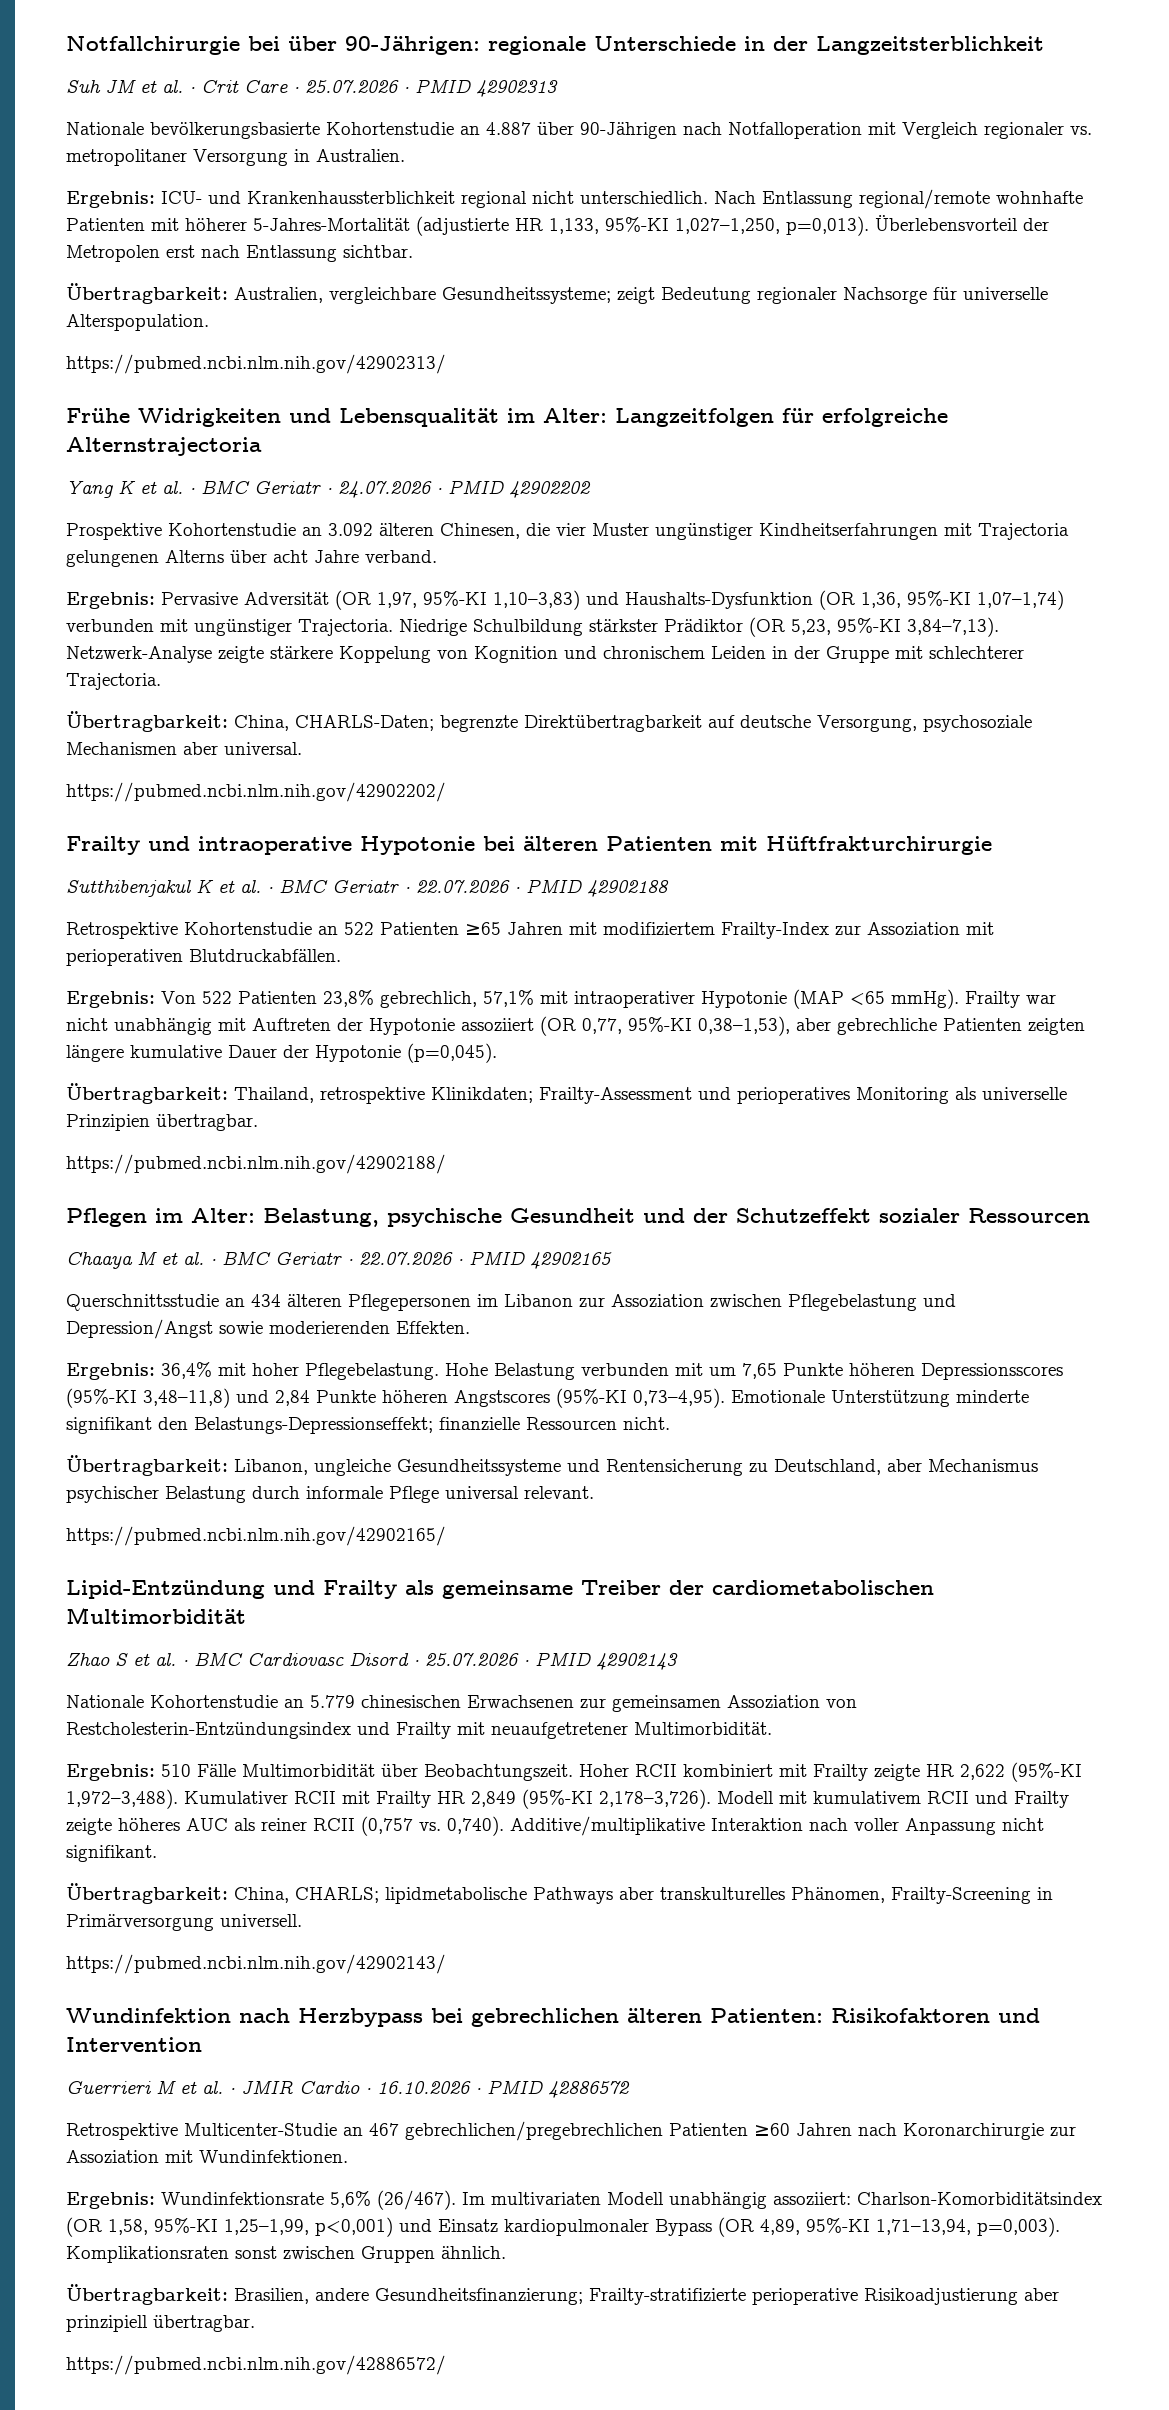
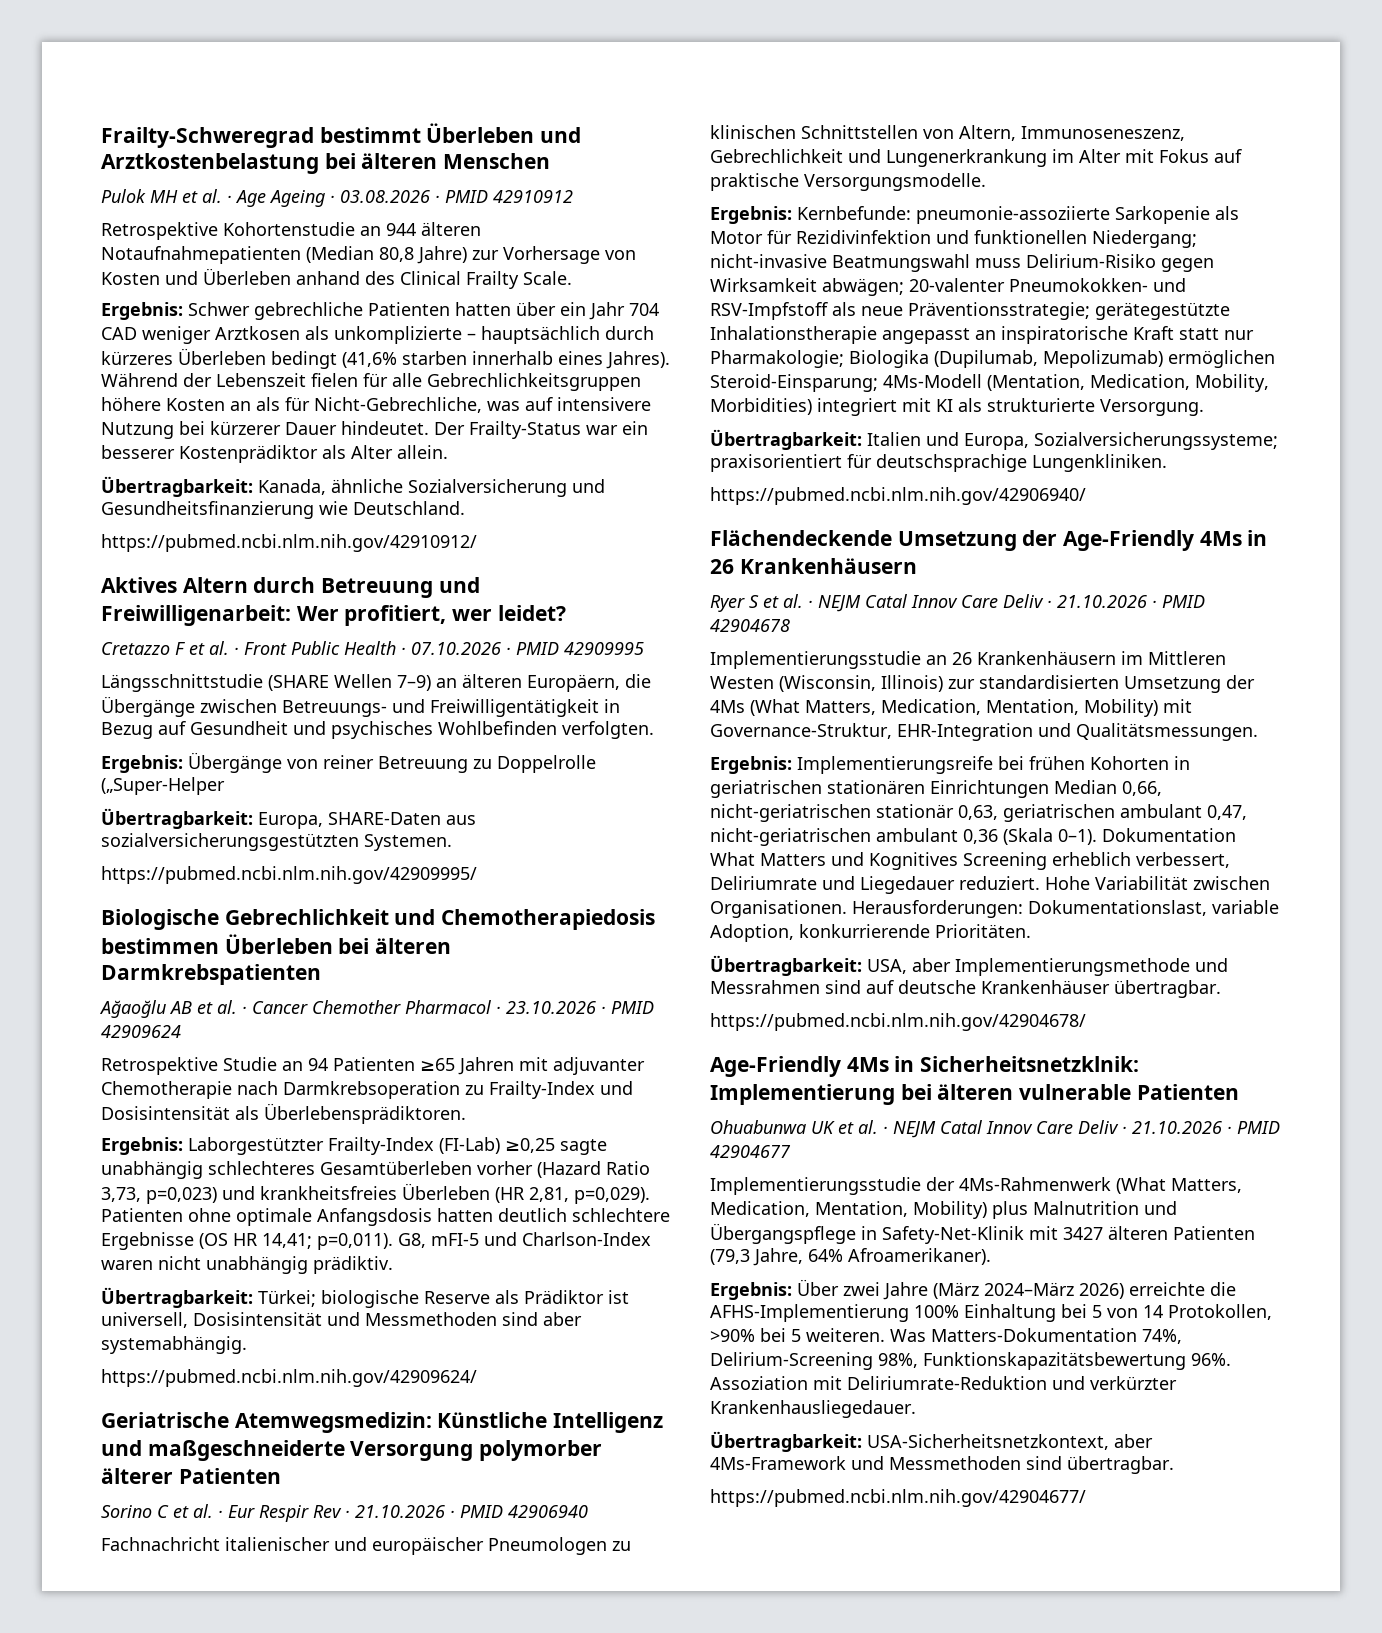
[66,36,1044,55] [66,79,558,97] [66,122,1092,139] [66,149,405,166] [66,189,1083,209] [66,215,1049,236] [66,245,413,262] [66,283,1048,304] [66,314,209,331] [66,354,446,374] [66,408,948,427] [66,437,262,456] [66,480,591,498] [66,523,1069,540] [66,550,437,567] [66,590,1064,610] [66,617,999,637] [66,646,1024,663] [66,673,161,690] [66,711,1032,732] [66,742,302,755] [66,782,446,802] [66,836,992,855] [66,879,669,897] [66,922,994,939] [66,949,341,966] [66,989,1056,1009] [66,1016,1085,1036] [66,1043,497,1063] [66,1083,1067,1104] [66,1114,258,1131] [66,1154,446,1174] [66,1208,1090,1227] [66,1251,612,1269] [66,1294,956,1311] [66,1319,470,1339] [66,1362,1063,1380] [66,1388,1029,1408] [66,1417,670,1434] [66,1455,1038,1476] [66,1486,594,1503] [66,1526,446,1546] [66,1580,934,1599] [66,1607,246,1624] [66,1652,678,1670] [66,1695,857,1712] [66,1722,772,1739] [66,1762,1082,1782] [66,1789,1069,1809] [66,1816,1044,1836] [66,1845,157,1862] [66,1883,1053,1904] [66,1914,302,1931] [66,1954,446,1974] [66,2008,1040,2027] [66,2037,202,2052] [66,2080,630,2098] [66,2121,1076,2141] [66,2150,348,2163] [66,2190,1102,2210] [66,2217,1060,2237] [66,2246,506,2263] [66,2284,1059,2305] [66,2315,255,2332] [66,2355,446,2375] Notfallchirurgie bei über 90-Jährigen: regionale Unterschiede in der Langzeitsterblichkeit // Suh JM et al. · Crit Care · 25.07.2026 · PMID 42902313 // Nationale bevölkerungsbasierte Kohortenstudie an 4.887 über 90-Jährigen nach Notfalloperation mit Vergleich regionaler vs. metropolitaner Versorgung in Australien. // Ergebnis: ICU- und Krankenhaussterblichkeit regional nicht unterschiedlich. Nach Entlassung regional/remote wohnhafte Patienten mit höherer 5-Jahres-Mortalität (adjustierte HR 1,133, 95%-KI 1,027–1,250, p=0,013). Überlebensvorteil der Metropolen erst nach Entlassung sichtbar. // Übertragbarkeit: Australien, vergleichbare Gesundheitssysteme; zeigt Bedeutung regionaler Nachsorge für universelle Alterspopulation. // https://pubmed.ncbi.nlm.nih.gov/42902313/ // Frühe Widrigkeiten und Lebensqualität im Alter: Langzeitfolgen für erfolgreiche Alternstrajectoria // Yang K et al. · BMC Geriatr · 24.07.2026 · PMID 42902202 // Prospektive Kohortenstudie an 3.092 älteren Chinesen, die vier Muster ungünstiger Kindheitserfahrungen mit Trajectoria gelungenen Alterns über acht Jahre verband. // Ergebnis: Pervasive Adversität (OR 1,97, 95%-KI 1,10–3,83) und Haushalts-Dysfunktion (OR 1,36, 95%-KI 1,07–1,74) verbunden mit ungünstiger Trajectoria. Niedrige Schulbildung stärkster Prädiktor (OR 5,23, 95%-KI 3,84–7,13). Netzwerk-Analyse zeigte stärkere Koppelung von Kognition und chronischem Leiden in der Gruppe mit schlechterer Trajectoria. // Übertragbarkeit: China, CHARLS-Daten; begrenzte Direktübertragbarkeit auf deutsche Versorgung, psychosoziale Mechanismen aber universal. // https://pubmed.ncbi.nlm.nih.gov/42902202/ // Frailty und intraoperative Hypotonie bei älteren Patienten mit Hüftfrakturchirurgie // Sutthibenjakul K et al. · BMC Geriatr · 22.07.2026 · PMID 42902188 // Retrospektive Kohortenstudie an 522 Patienten ≥65 Jahren mit modifiziertem Frailty-Index zur Assoziation mit perioperativen Blutdruckabfällen. // Ergebnis: Von 522 Patienten 23,8% gebrechlich, 57,1% mit intraoperativer Hypotonie (MAP <65 mmHg). Frailty war nicht unabhängig mit Auftreten der Hypotonie assoziiert (OR 0,77, 95%-KI 0,38–1,53), aber gebrechliche Patienten zeigten längere kumulative Dauer der Hypotonie (p=0,045). // Übertragbarkeit: Thailand, retrospektive Klinikdaten; Frailty-Assessment und perioperatives Monitoring als universelle Prinzipien übertragbar. // https://pubmed.ncbi.nlm.nih.gov/42902188/ // Pflegen im Alter: Belastung, psychische Gesundheit und der Schutzeffekt sozialer Ressourcen // Chaaya M et al. · BMC Geriatr · 22.07.2026 · PMID 42902165 // Querschnittsstudie an 434 älteren Pflegepersonen im Libanon zur Assoziation zwischen Pflegebelastung und Depression/Angst sowie moderierenden Effekten. // Ergebnis: 36,4% mit hoher Pflegebelastung. Hohe Belastung verbunden mit um 7,65 Punkte höheren Depressionsscores (95%-KI 3,48–11,8) und 2,84 Punkte höheren Angstscores (95%-KI 0,73–4,95). Emotionale Unterstützung minderte signifikant den Belastungs-Depressionseffekt; finanzielle Ressourcen nicht. // Übertragbarkeit: Libanon, ungleiche Gesundheitssysteme und Rentensicherung zu Deutschland, aber Mechanismus psychischer Belastung durch informale Pflege universal relevant. // https://pubmed.ncbi.nlm.nih.gov/42902165/ // Lipid-Entzündung und Frailty als gemeinsame Treiber der cardiometabolischen Multimorbidität // Zhao S et al. · BMC Cardiovasc Disord · 25.07.2026 · PMID 42902143 // Nationale Kohortenstudie an 5.779 chinesischen Erwachsenen zur gemeinsamen Assoziation von Restcholesterin-Entzündungsindex und Frailty mit neuaufgetretener Multimorbidität. // Ergebnis: 510 Fälle Multimorbidität über Beobachtungszeit. Hoher RCII kombiniert mit Frailty zeigte HR 2,622 (95%-KI 1,972–3,488). Kumulativer RCII mit Frailty HR 2,849 (95%-KI 2,178–3,726). Modell mit kumulativem RCII und Frailty zeigte höheres AUC als reiner RCII (0,757 vs. 0,740). Additive/multiplikative Interaktion nach voller Anpassung nicht signifikant. // Übertragbarkeit: China, CHARLS; lipidmetabolische Pathways aber transkulturelles Phänomen, Frailty-Screening in Primärversorgung universell. // https://pubmed.ncbi.nlm.nih.gov/42902143/ // Wundinfektion nach Herzbypass bei gebrechlichen älteren Patienten: Risikofaktoren und Intervention // Guerrieri M et al. · JMIR Cardio · 16.10.2026 · PMID 42886572 // Retrospektive Multicenter-Studie an 467 gebrechlichen/pregebrechlichen Patienten ≥60 Jahren nach Koronarchirurgie zur Assoziation mit Wundinfektionen. // Ergebnis: Wundinfektionsrate 5,6% (26/467). Im multivariaten Modell unabhängig assoziiert: Charlson-Komorbiditätsindex (OR 1,58, 95%-KI 1,25–1,99, p<0,001) und Einsatz kardiopulmonaler Bypass (OR 4,89, 95%-KI 1,71–13,94, p=0,003). Komplikationsraten sonst zwischen Gruppen ähnlich. // Übertragbarkeit: Brasilien, andere Gesundheitsfinanzierung; Frailty-stratifizierte perioperative Risikoadjustierung aber prinzipiell übertragbar. // https://pubmed.ncbi.nlm.nih.gov/42886572/ -> [101,123,582,148] [101,153,551,174] [101,189,573,207] [101,222,481,240] [101,246,636,264] [101,268,572,289] [101,302,659,320] [101,326,654,344] [101,348,670,369] [101,373,641,391] [101,397,651,413] [101,421,648,439] [101,445,448,463] [101,476,605,497] [101,501,465,519] [101,534,477,552] [101,577,480,598] [101,605,566,626] [101,641,644,655] [101,674,651,692] [101,696,620,717] [101,721,654,739] [101,752,596,773] [101,777,225,795] [101,808,476,829] [101,833,452,851] [101,866,477,884] [101,909,656,930] [101,934,452,954] [101,964,321,985] [99,1000,654,1018] [101,1025,181,1038] [101,1057,645,1075] [101,1081,633,1099] [101,1103,466,1124] [101,1137,607,1155] [101,1161,650,1179] [101,1183,650,1204] [101,1208,670,1226] [101,1232,651,1250] [101,1256,393,1274] [101,1287,629,1308] [101,1312,582,1328] [101,1336,247,1354] [101,1369,477,1387] [101,1412,664,1433] [101,1440,603,1461] [101,1468,281,1484] [101,1504,588,1522] [101,1537,631,1555] [710,125,1185,141] [710,149,1242,167] [710,173,986,191] [710,206,1239,224] [710,230,1197,248] [710,254,1214,272] [710,278,1186,296] [710,302,1230,320] [710,326,1254,344] [710,350,1275,368] [710,374,1269,392] [710,398,1204,416] [710,429,1278,450] [710,454,1167,472] [710,487,1086,505] [710,530,1268,551] [710,558,917,574] [710,594,1205,612] [710,619,790,632] [710,651,1226,669] [710,675,1255,693] [710,699,1192,717] [710,723,1258,741] [710,756,1190,774] [710,780,1162,798] [710,804,1247,822] [710,828,1236,846] [710,852,1230,870] [710,876,1270,894] [710,900,1279,918] [710,924,1031,942] [710,955,1228,976] [710,980,1221,998] [710,1013,1086,1031] [710,1056,1140,1077] [710,1084,1239,1105] [710,1120,1280,1138] [710,1145,791,1158] [710,1177,1242,1195] [710,1201,1177,1219] [710,1223,1255,1244] [710,1248,991,1266] [710,1279,1236,1300] [710,1304,1272,1322] [710,1328,1182,1344] [710,1352,1231,1370] [710,1376,1177,1390] [710,1400,916,1418] [710,1431,1153,1452] [710,1456,1174,1474] [710,1489,1086,1507] Frailty-Schweregrad bestimmt Überleben und Arztkostenbelastung bei älteren Menschen // Pulok MH et al. · Age Ageing · 03.08.2026 · PMID 42910912 // Retrospektive Kohortenstudie an 944 älteren Notaufnahmepatienten (Median 80,8 Jahre) zur Vorhersage von Kosten und Überleben anhand des Clinical Frailty Scale. // Ergebnis: Schwer gebrechliche Patienten hatten über ein Jahr 704 CAD weniger Arztkosen als unkomplizierte – hauptsächlich durch kürzeres Überleben bedingt (41,6% starben innerhalb eines Jahres). Während der Lebenszeit fielen für alle Gebrechlichkeitsgruppen höhere Kosten an als für Nicht-Gebrechliche, was auf intensivere Nutzung bei kürzerer Dauer hindeutet. Der Frailty-Status war ein besserer Kostenprädiktor als Alter allein. // Übertragbarkeit: Kanada, ähnliche Sozialversicherung und Gesundheitsfinanzierung wie Deutschland. // https://pubmed.ncbi.nlm.nih.gov/42910912/ // Aktives Altern durch Betreuung und Freiwilligenarbeit: Wer profitiert, wer leidet? // Cretazzo F et al. · Front Public Health · 07.10.2026 · PMID 42909995 // Längsschnittstudie (SHARE Wellen 7–9) an älteren Europäern, die Übergänge zwischen Betreuungs- und Freiwilligentätigkeit in Bezug auf Gesundheit und psychisches Wohlbefinden verfolgten. // Ergebnis: Übergänge von reiner Betreuung zu Doppelrolle („Super-Helper // Übertragbarkeit: Europa, SHARE-Daten aus sozialversicherungsgestützten Systemen. // https://pubmed.ncbi.nlm.nih.gov/42909995/ // Biologische Gebrechlichkeit und Chemotherapiedosis bestimmen Überleben bei älteren Darmkrebspatienten // Ağaoğlu AB et al. · Cancer Chemother Pharmacol · 23.10.2026 · PMID 42909624 // Retrospektive Studie an 94 Patienten ≥65 Jahren mit adjuvanter Chemotherapie nach Darmkrebsoperation zu Frailty-Index und Dosisintensität als Überlebensprädiktoren. // Ergebnis: Laborgestützter Frailty-Index (FI-Lab) ≥0,25 sagte unabhängig schlechteres Gesamtüberleben vorher (Hazard Ratio 3,73, p=0,023) und krankheitsfreies Überleben (HR 2,81, p=0,029). Patienten ohne optimale Anfangsdosis hatten deutlich schlechtere Ergebnisse (OS HR 14,41; p=0,011). G8, mFI-5 und Charlson-Index waren nicht unabhängig prädiktiv. // Übertragbarkeit: Türkei; biologische Reserve als Prädiktor ist universell, Dosisintensität und Messmethoden sind aber systemabhängig. // https://pubmed.ncbi.nlm.nih.gov/42909624/ // Geriatrische Atemwegsmedizin: Künstliche Intelligenz und maßgeschneiderte Versorgung polymorber älterer Patienten // Sorino C et al. · Eur Respir Rev · 21.10.2026 · PMID 42906940 // Fachnachricht italienischer und europäischer Pneumologen zu klinischen Schnittstellen von Altern, Immunoseneszenz, Gebrechlichkeit und Lungenerkrankung im Alter mit Fokus auf praktische Versorgungsmodelle. // Ergebnis: Kernbefunde: pneumonie-assoziierte Sarkopenie als Motor für Rezidivinfektion und funktionellen Niedergang; nicht-invasive Beatmungswahl muss Delirium-Risiko gegen Wirksamkeit abwägen; 20-valenter Pneumokokken- und RSV-Impfstoff als neue Präventionsstrategie; gerätegestützte Inhalationstherapie angepasst an inspiratorische Kraft statt nur Pharmakologie; Biologika (Dupilumab, Mepolizumab) ermöglichen Steroid-Einsparung; 4Ms-Modell (Mentation, Medication, Mobility, Morbidities) integriert mit KI als strukturierte Versorgung. // Übertragbarkeit: Italien und Europa, Sozialversicherungssysteme; praxisorientiert für deutschsprachige Lungenkliniken. // https://pubmed.ncbi.nlm.nih.gov/42906940/ // Flächendeckende Umsetzung der Age-Friendly 4Ms in 26 Krankenhäusern // Ryer S et al. · NEJM Catal Innov Care Deliv · 21.10.2026 · PMID 42904678 // Implementierungsstudie an 26 Krankenhäusern im Mittleren Westen (Wisconsin, Illinois) zur standardisierten Umsetzung der 4Ms (What Matters, Medication, Mentation, Mobility) mit Governance-Struktur, EHR-Integration und Qualitätsmessungen. // Ergebnis: Implementierungsreife bei frühen Kohorten in geriatrischen stationären Einrichtungen Median 0,66, nicht-geriatrischen stationär 0,63, geriatrischen ambulant 0,47, nicht-geriatrischen ambulant 0,36 (Skala 0–1). Dokumentation What Matters und Kognitives Screening erheblich verbessert, Deliriumrate und Liegedauer reduziert. Hohe Variabilität zwischen Organisationen. Herausforderungen: Dokumentationslast, variable Adoption, konkurrierende Prioritäten. // Übertragbarkeit: USA, aber Implementierungsmethode und Messrahmen sind auf deutsche Krankenhäuser übertragbar. // https://pubmed.ncbi.nlm.nih.gov/42904678/ // Age-Friendly 4Ms in Sicherheitsnetzklnik: Implementierung bei älteren vulnerable Patienten // Ohuabunwa UK et al. · NEJM Catal Innov Care Deliv · 21.10.2026 · PMID 42904677 // Implementierungsstudie der 4Ms-Rahmenwerk (What Matters, Medication, Mentation, Mobility) plus Malnutrition und Übergangspflege in Safety-Net-Klinik mit 3427 älteren Patienten (79,3 Jahre, 64% Afroamerikaner). // Ergebnis: Über zwei Jahre (März 2024–März 2026) erreichte die AFHS-Implementierung 100% Einhaltung bei 5 von 14 Protokollen, >90% bei 5 weiteren. Was Matters-Dokumentation 74%, Delirium-Screening 98%, Funktionskapazitätsbewertung 96%. Assoziation mit Deliriumrate-Reduktion und verkürzter Krankenhausliegedauer. // Übertragbarkeit: USA-Sicherheitsnetzkontext, aber 4Ms-Framework und Messmethoden sind übertragbar. // https://pubmed.ncbi.nlm.nih.gov/42904677/

